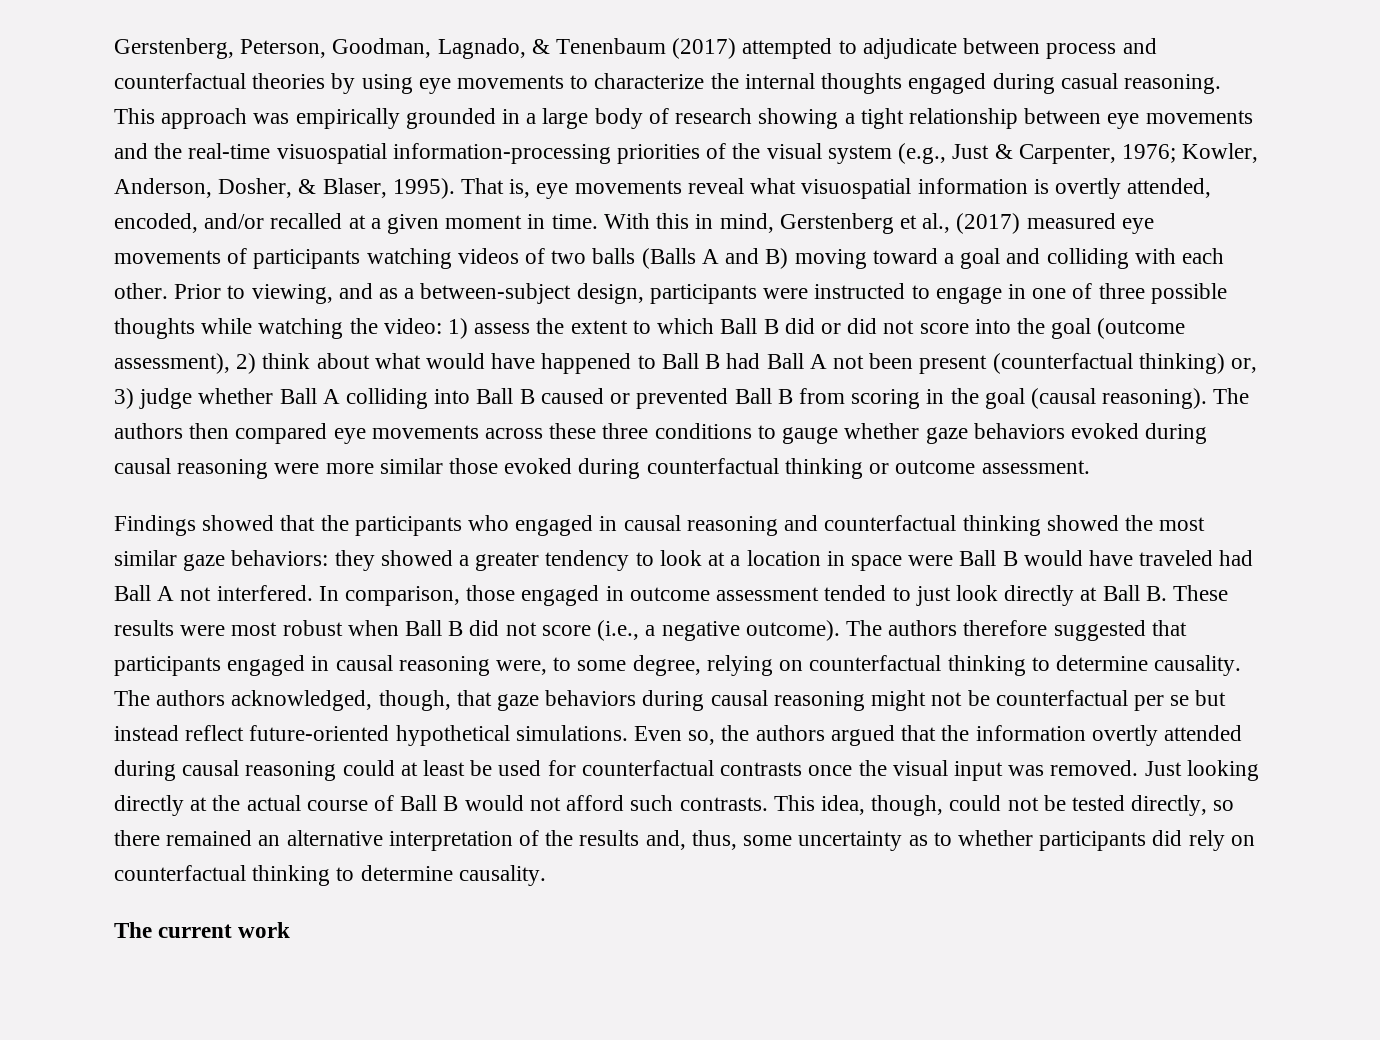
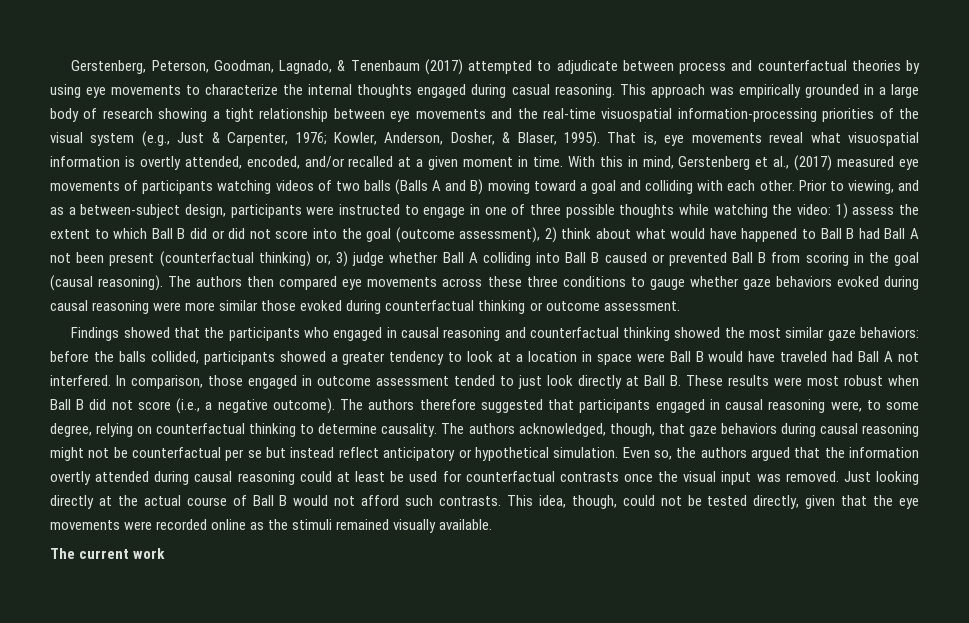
[334,550,375,571] they -> [50,351,275,365] before the balls collided, participants
[249,725,628,746] future-oriented hypothetical simulations. -> [383,447,619,461] anticipatory or hypothetical simulation.
[1213,800,1235,811] [114,830,1255,851] [114,865,546,886] so there remained an alternative interpretation of the results and, thus, some uncertainty as to whether participants did rely on counterfactual thinking to determine causality. -> [805,495,919,509] [50,519,493,533] given that the eye movements were recorded online as the stimuli remained visually available.

